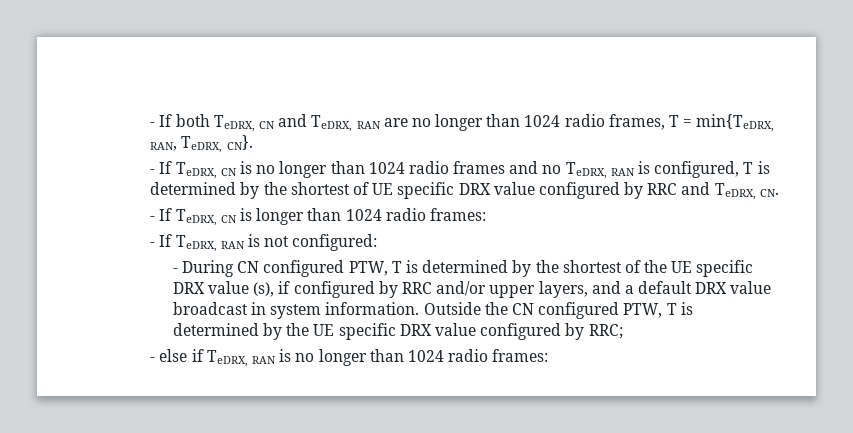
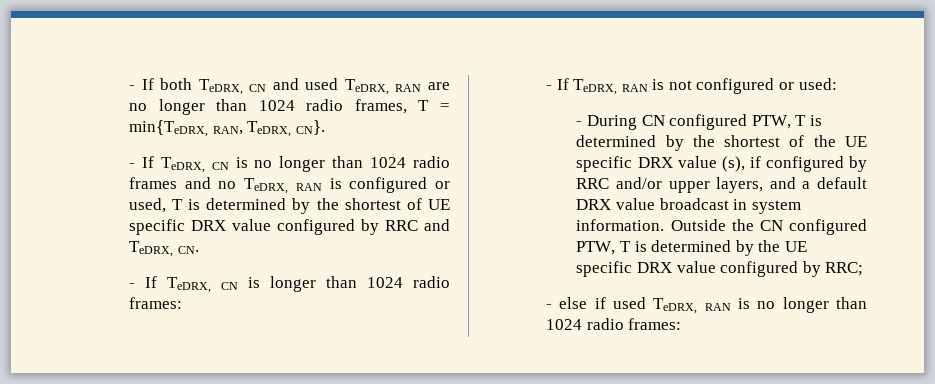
(308, 120) none -> [305,78,339,90] used
[654,161,740,178] configured, -> [349,177,450,193] [128,198,166,213] configured or used,
[292,234,378,251] configured: -> [696,78,837,94] configured or used:
(204, 355) none -> [612,297,646,309] used

